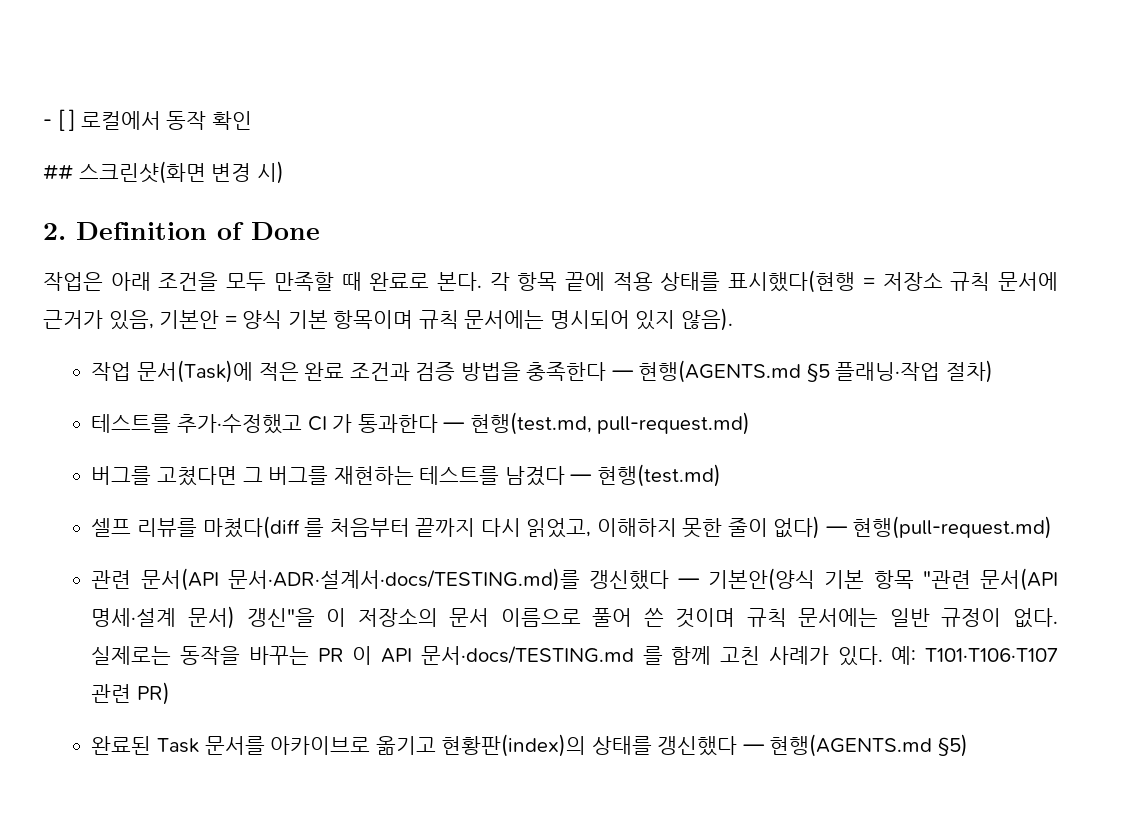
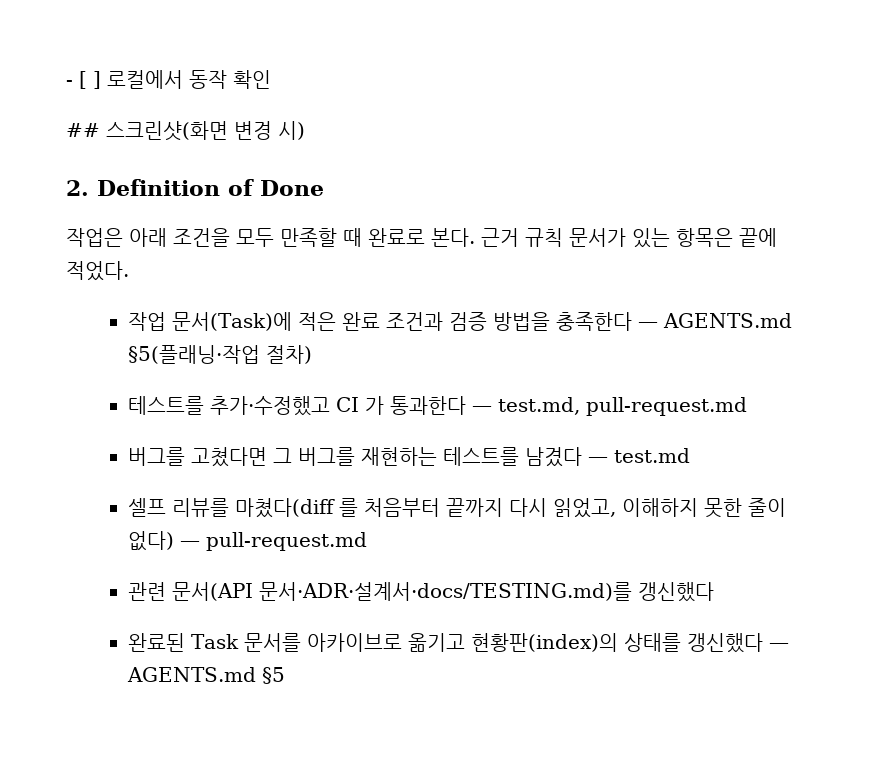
[489,270,1059,293] [43,308,733,331] 각 항목 끝에 적용 상태를 표시했다(현행 = 저장소 규칙 문서에 근거가 있음, 기본안 = 양식 기본 항목이며 규칙 문서에는 명시되어 있지 않음). -> [481,228,777,248] [66,261,129,281] 근거 규칙 문서가 있는 항목은 끝에 적었다.
[638,360,941,383] 현행(AGENTS.md §5 플래닝·작업 -> [662,313,792,328] [127,345,260,364] AGENTS.md §5(플래닝·작업
[469,412,751,435] 현행(test.md, pull-request.md) -> [497,397,747,416] test.md, pull-request.md
[596,464,721,487] 현행(test.md) -> [613,448,690,463] test.md
[852,516,1053,539] 현행(pull-request.md) -> [205,532,367,551] pull-request.md
[678,568,1059,591] [91,606,1059,629] [91,646,1059,666] [91,682,170,705] — 기본안(양식 기본 항목 "관련 문서(API 명세·설계 문서) 갱신"을 이 저장소의 문서 이름으로 풀어 쓴 것이며 규칙 문서에는 일반 규정이 없다. 실제로는 동작을 바꾸는 PR 이 API 문서·docs/TESTING.md 를 함께 고친 사례가 있다. 예: T101·T106·T107 관련 PR) -> (714, 592) none
[769,734,968,757] 현행(AGENTS.md §5) -> [126,667,285,684] AGENTS.md §5

